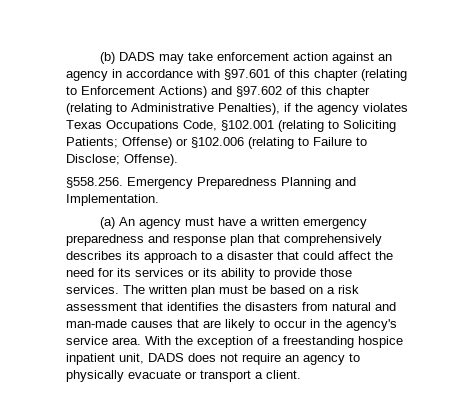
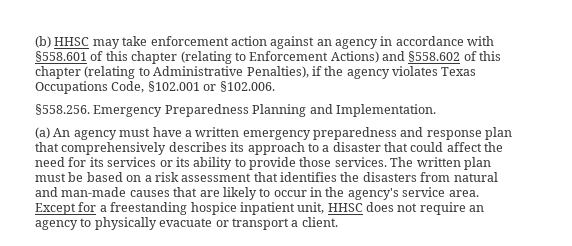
[118,52,155,61] DADS -> [54,37,90,46] HHSC
[224,69,270,80] §97.601 -> [35,51,87,62] §558.601
[236,86,282,97] §97.602 -> [408,51,461,62] §558.602
[278,120,396,132] [66,137,367,149] [66,154,178,166] (relating to Soliciting Patients; Offense) or §102.006 (relating to Failure to Disclose; Offense). -> [203,81,275,92] or §102.006.
[145,336,268,348] With the exception of -> [35,202,97,215] Except for
[148,353,184,362] DADS -> [327,203,363,212] HHSC

